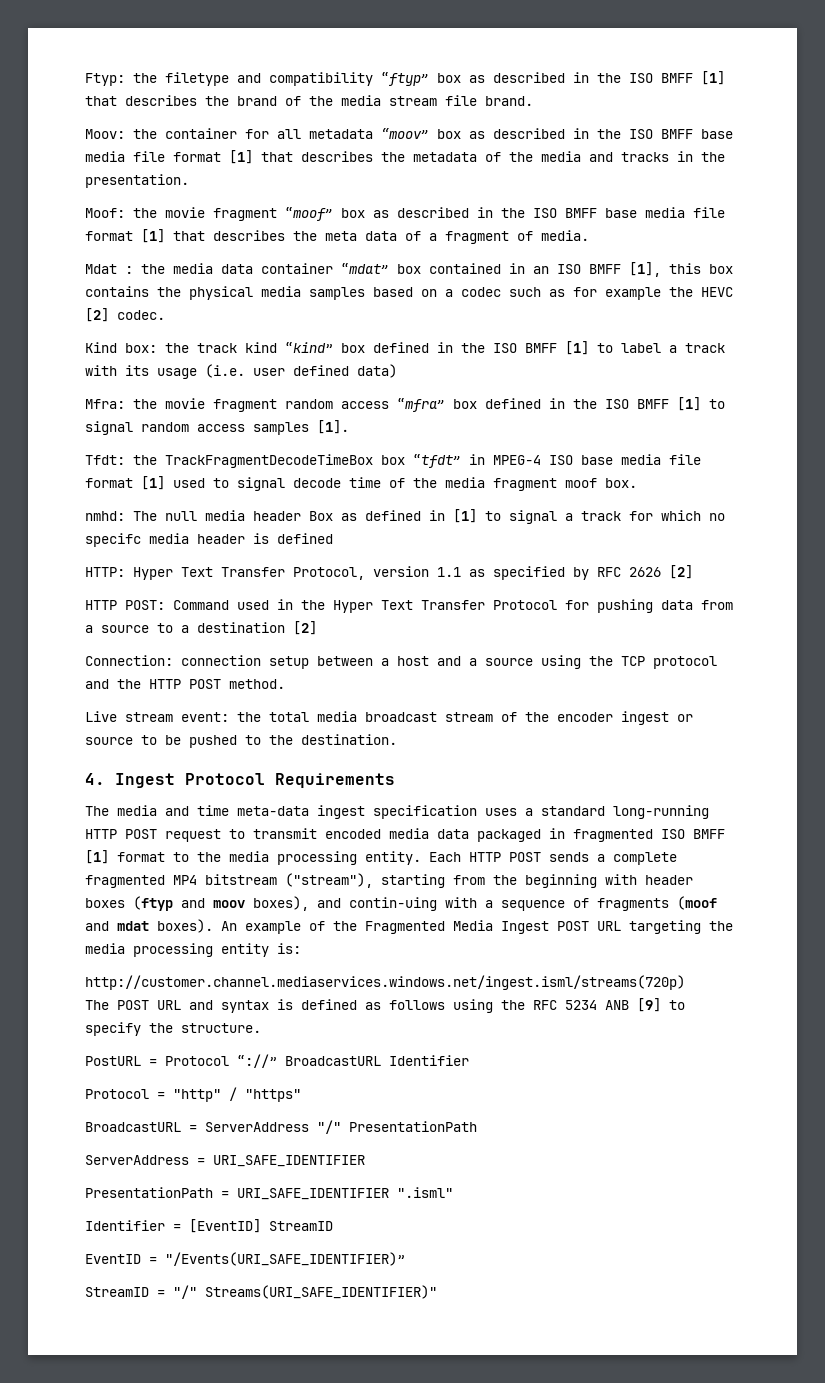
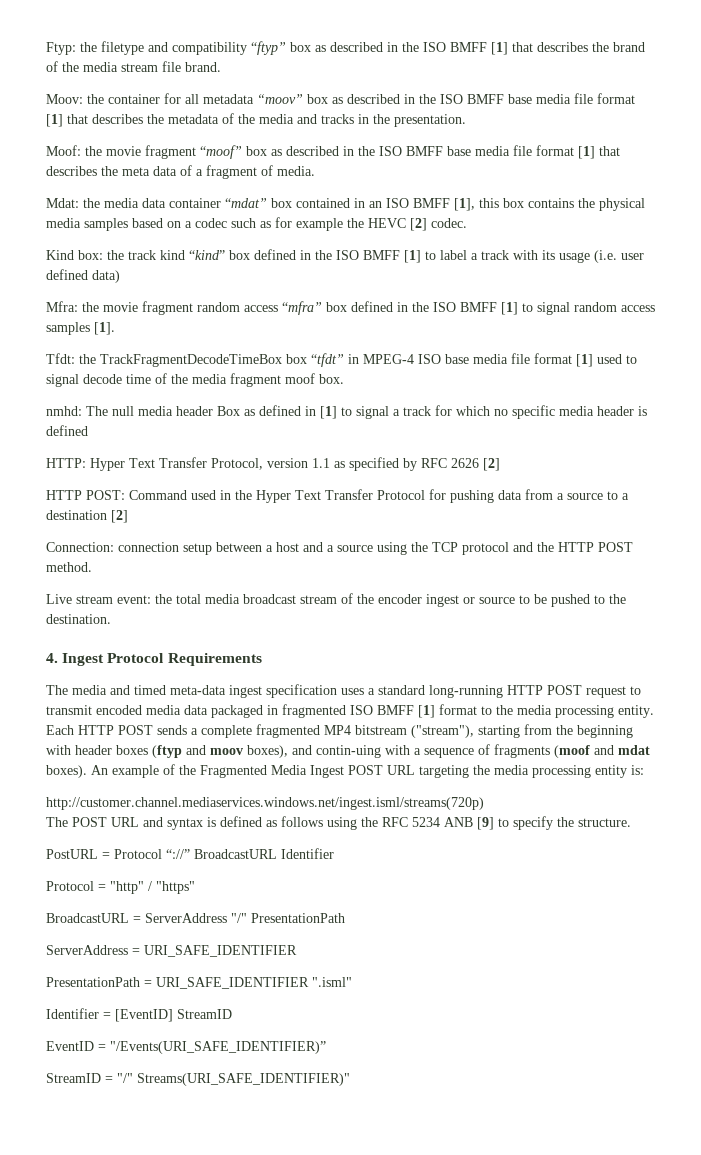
[85,264,133,274] Mdat : -> [46,198,79,208] Mdat:
[85,533,141,547] specifc -> [512,405,555,419] specific
[197,805,229,816] time -> [134,685,166,695] timed

